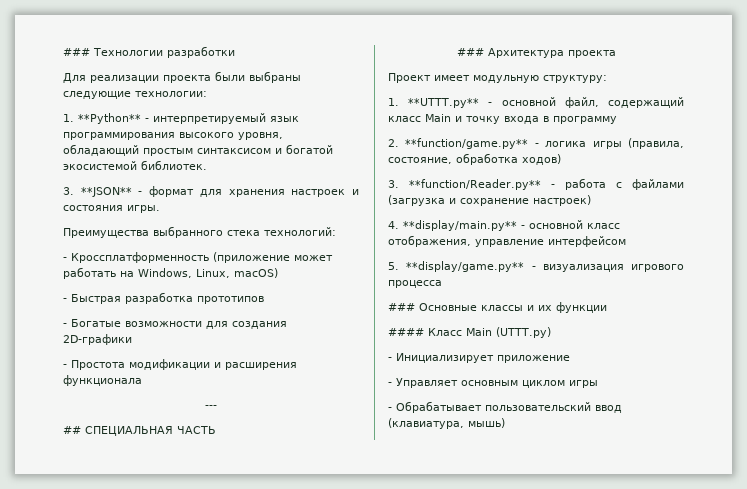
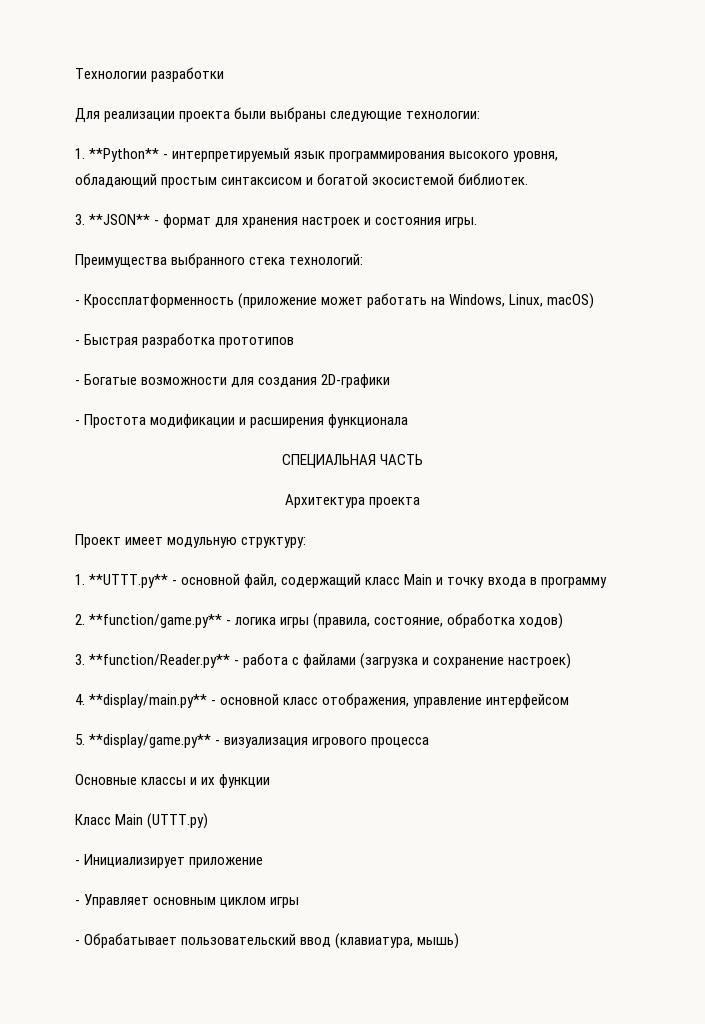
[63,48,90,56] ### -> (75, 73) none
[205,405,217,409] [63,426,81,434] --- // ## -> (409, 421) none
[456,48,484,56] ### -> (424, 459) none
[388,303,415,311] ### -> (430, 742) none
[388,328,424,336] #### -> (271, 781) none

